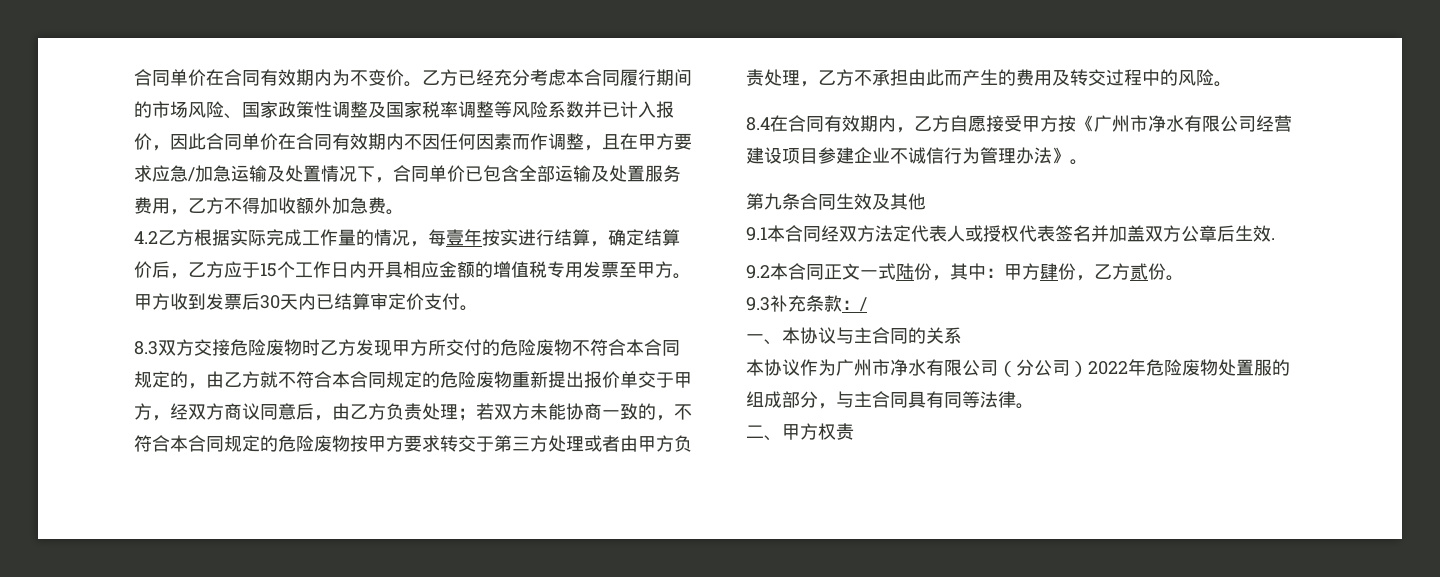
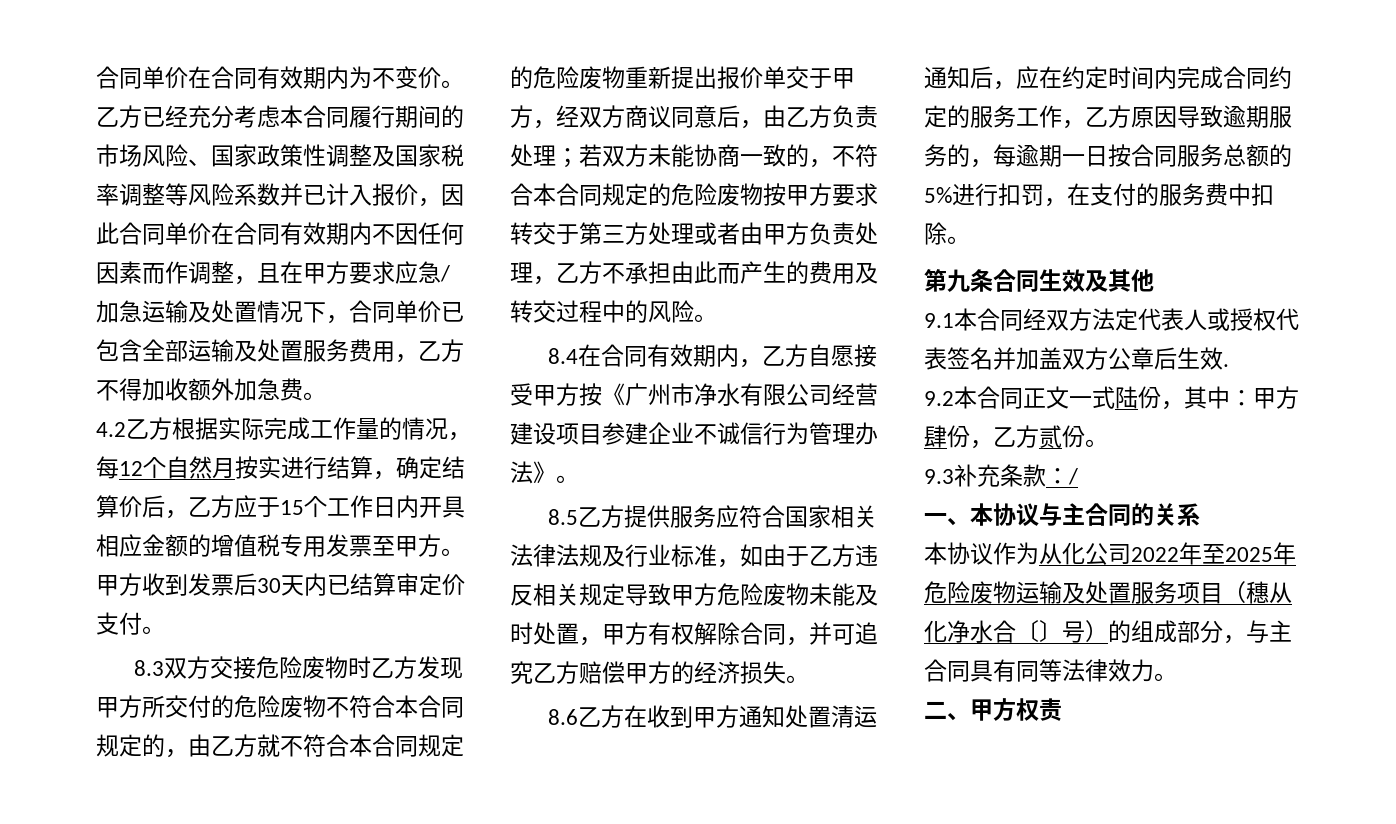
[446,229,482,246] 壹年 -> [119,456,235,479] 12个自然月
(1088, 162) none -> [547,505,877,528] [510,544,878,568] [510,583,878,606] [510,622,878,646] [510,661,809,684] [547,705,877,728] [924,66,1292,90] [924,105,1292,129] [924,144,1292,168] [924,183,1274,207] [924,222,970,245] // 8.5乙方提供服务应符合国家相关法律法规及行业标准，如由于乙方违反相关规定导致甲方危险废物未能及时处置，甲方有权解除合同，并可追究乙方赔偿甲方的经济损失。 // 8.6乙方在收到甲方通知处置清运通知后，应在约定时间内完成合同约定的服务工作，乙方原因导致逾期服务的，每逾期一日按合同服务总额的5%进行扣罚，在支付的服务费中扣除。
[836,359,1272,377] 广州市净水有限公司（分公司）2022年危险废物处置服 -> [1039,542,1296,565] [924,581,1292,604] [924,620,1108,643] 从化公司2022年至2025年危险废物运输及处置服务项目（穗从化净水合〔〕号）
(1016, 399) none -> [1108,659,1154,682] 效力

